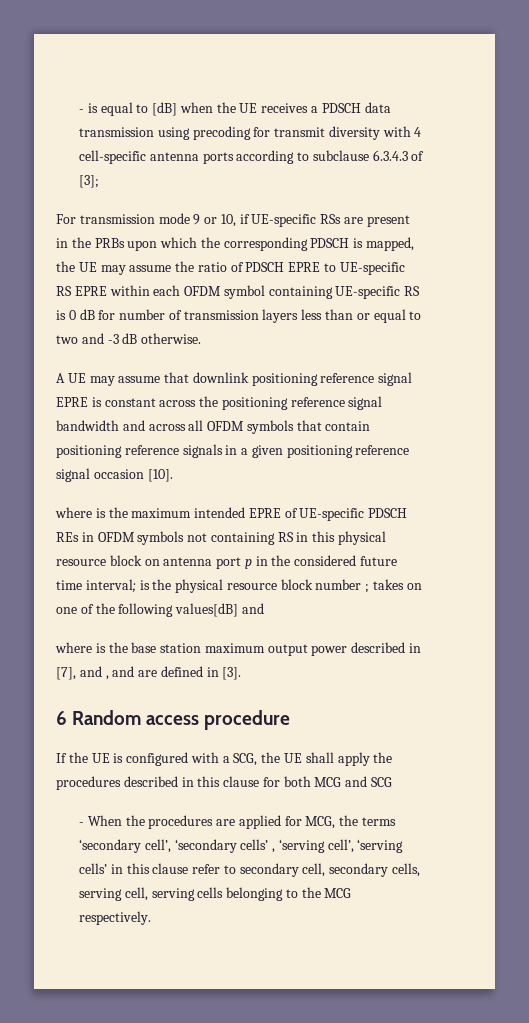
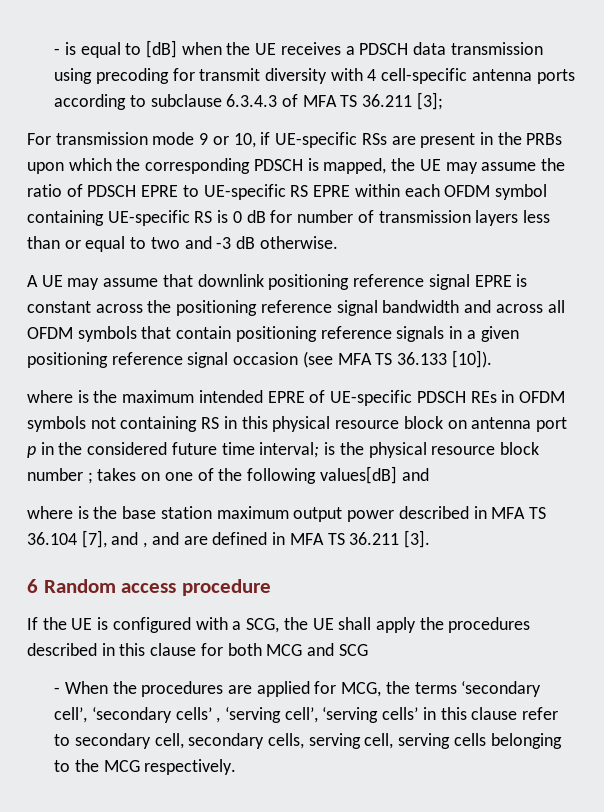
(425, 156) none -> [302,94,413,107] MFA TS 36.211
[147,469,173,482] [10]. -> [302,350,492,368] (see MFA TS 36.133 [10]).
(422, 648) none -> [491,507,546,519] [27,532,77,545] MFA TS 36.104
(219, 672) none -> [289,532,400,545] MFA TS 36.211

